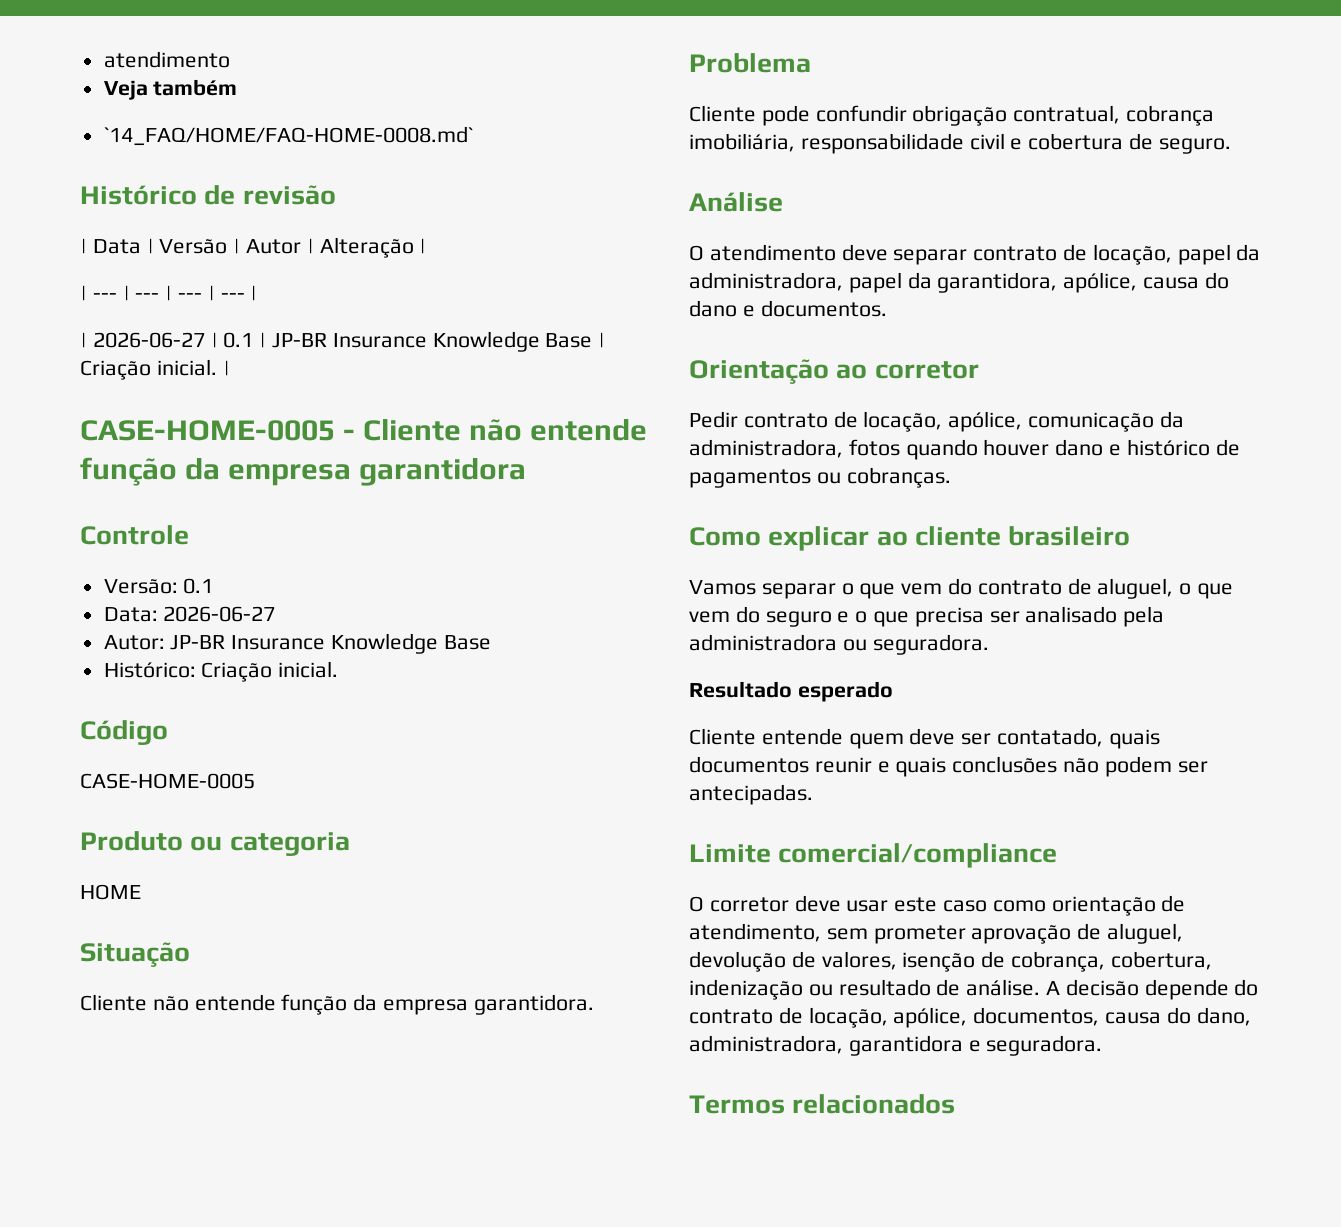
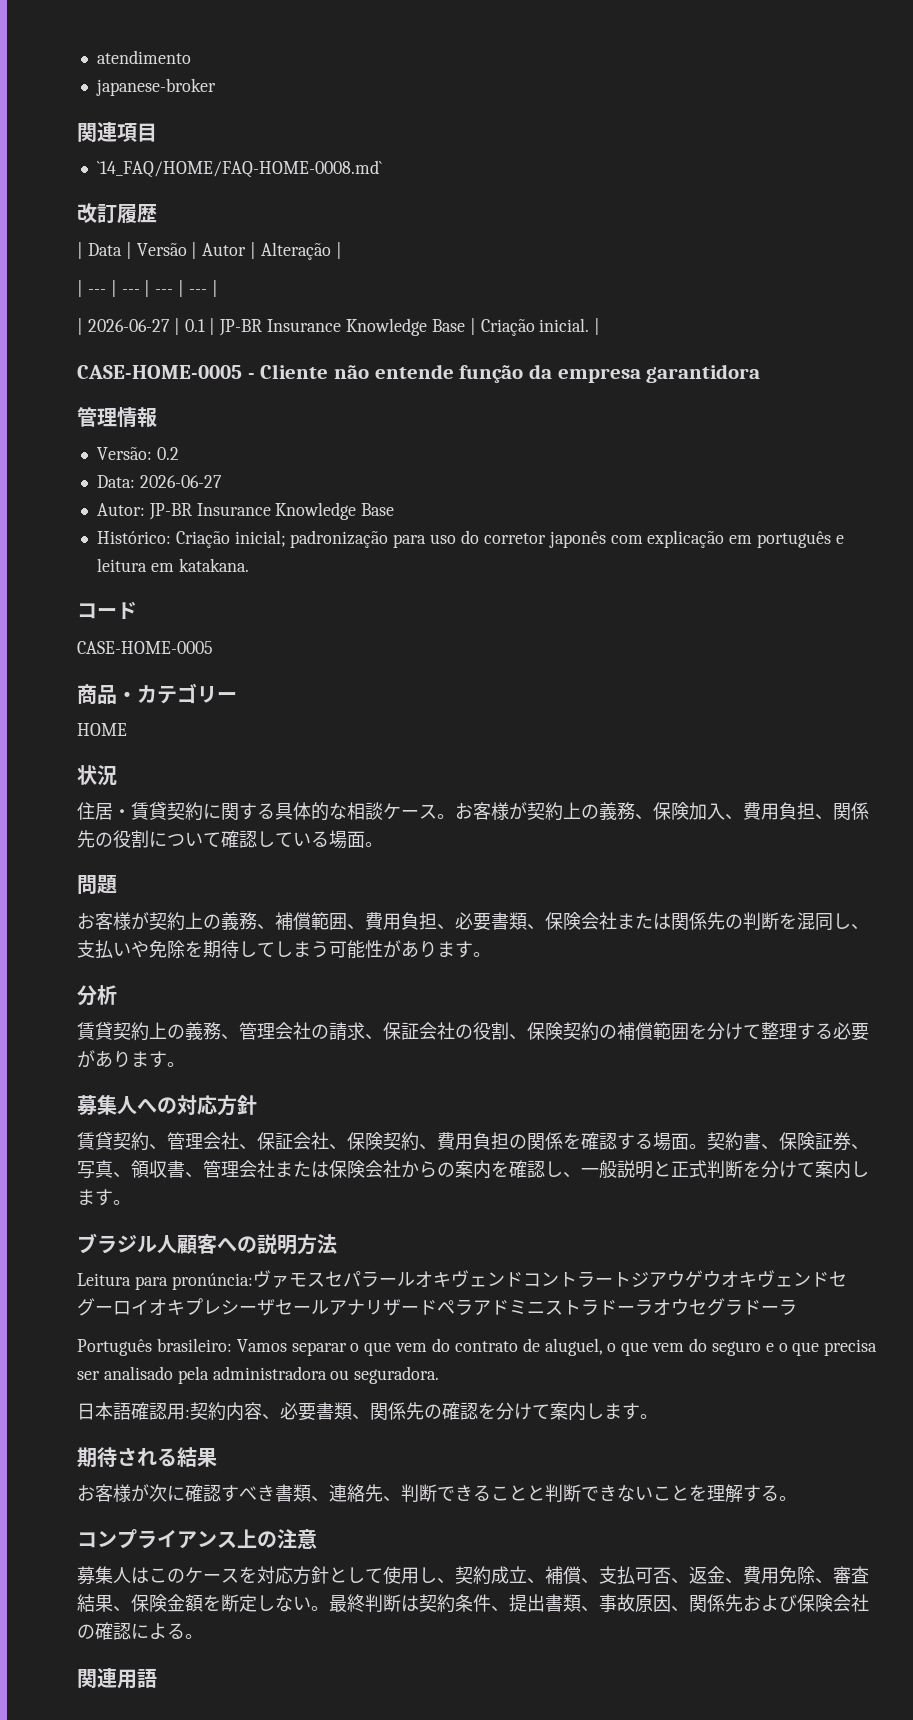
[103,79,238,100] [103,126,473,146] [80,185,336,205] Veja também // `14_FAQ/HOME/FAQ-HOME-0008.md` // Histórico de revisão -> [95,78,216,96] [77,121,157,142] [96,160,382,178] [77,203,157,224] japanese-broker // 関連項目 // `14_FAQ/HOME/FAQ-HOME-0008.md` // 改訂履歴
[80,525,189,545] Controle -> [77,407,157,428] 管理情報
[183,578,214,594] 0.1 -> [156,447,179,460] 0.2
[278,661,339,678] [80,720,168,745] [80,773,255,789] [80,831,350,856] [80,884,141,900] [80,942,190,967] [80,994,594,1015] [689,53,811,73] [689,105,1215,126] [689,133,1231,154] [689,192,783,212] [689,244,1261,265] [689,272,1229,293] [689,300,887,317] [689,359,979,384] [689,411,1184,432] [689,439,1240,460] [689,467,951,488] [689,526,1131,551] inicial. // Código // CASE-HOME-0005 // Produto ou categoria // HOME // Situação // Cliente não entende função da empresa garantidora. // Problema // Cliente pode confundir obrigação contratual, cobrança imobiliária, responsabilidade civil e cobertura de seguro. // Análise // O atendimento deve separar contrato de locação, papel da administradora, papel da garantidora, apólice, causa do dano e documentos. // Orientação ao corretor // Pedir contrato de locação, apólice, comunicação da administradora, fotos quando houver dano e histórico de pagamentos ou cobranças. // Como explicar ao cliente brasileiro // -> [234,530,844,548] [96,558,249,572] [77,601,137,619] [77,641,213,654] [77,683,237,704] [77,723,127,736] [77,765,117,786] [77,802,869,821] [77,830,383,849] [77,875,117,894] [77,912,869,931] [77,940,491,959] [77,985,117,1006] [77,1022,869,1041] [77,1050,185,1068] [77,1095,257,1116] [77,1132,869,1151] [77,1160,869,1179] [77,1189,131,1206] [77,1233,337,1255] [77,1270,847,1290] [77,1298,797,1316] [77,1338,232,1356] inicial; padronização para uso do corretor japonês com explicação em português e leitura em katakana. // コード // CASE-HOME-0005 // 商品・カテゴリー // HOME // 状況 // 住居・賃貸契約に関する具体的な相談ケース。お客様が契約上の義務、保険加入、費用負担、関係先の役割について確認している場面。 // 問題 // お客様が契約上の義務、補償範囲、費用負担、必要書類、保険会社または関係先の判断を混同し、支払いや免除を期待してしまう可能性があります。 // 分析 // 賃貸契約上の義務、管理会社の請求、保証会社の役割、保険契約の補償範囲を分けて整理する必要があります。 // 募集人への対応方針 // 賃貸契約、管理会社、保証会社、保険契約、費用負担の関係を確認する場面。契約書、保険証券、写真、領収書、管理会社または保険会社からの案内を確認し、一般説明と正式判断を分けて案内します。 // ブラジル人顧客への説明方法 // Leitura para pronúncia:ヴァモスセパラールオキヴェンドコントラートジアウゲウオキヴェンドセグーロイオキプレシーザセールアナリザードペラアドミニストラドーラオウセグラドーラ // Português brasileiro:
[689,681,893,702] [689,728,1160,749] [689,756,1208,777] [689,784,813,805] [689,843,1058,868] [689,895,1186,916] [689,923,1184,944] [689,951,1212,972] [689,979,1259,1000] [689,1007,1251,1028] [689,1035,1103,1056] [689,1094,956,1114] Resultado esperado // Cliente entende quem deve ser contatado, quais documentos reunir e quais conclusões não podem ser antecipadas. // Limite comercial/compliance // O corretor deve usar este caso como orientação de atendimento, sem prometer aprovação de aluguel, devolução de valores, isenção de cobrança, cobertura, indenização ou resultado de análise. A decisão depende do contrato de locação, apólice, documentos, causa do dano, administradora, garantidora e seguradora. // Termos relacionados -> [77,1402,658,1421] [77,1447,217,1468] [77,1484,797,1503] [77,1529,317,1549] [77,1566,869,1585] [77,1594,869,1613] [77,1622,203,1640] [77,1667,157,1689] 日本語確認用:契約内容、必要書類、関係先の確認を分けて案内します。 // 期待される結果 // お客様が次に確認すべき書類、連絡先、判断できることと判断できないことを理解する。 // コンプライアンス上の注意 // 募集人はこのケースを対応方針として使用し、契約成立、補償、支払可否、返金、費用免除、審査結果、保険金額を断定しない。最終判断は契約条件、提出書類、事故原因、関係先および保険会社の確認による。 // 関連用語

